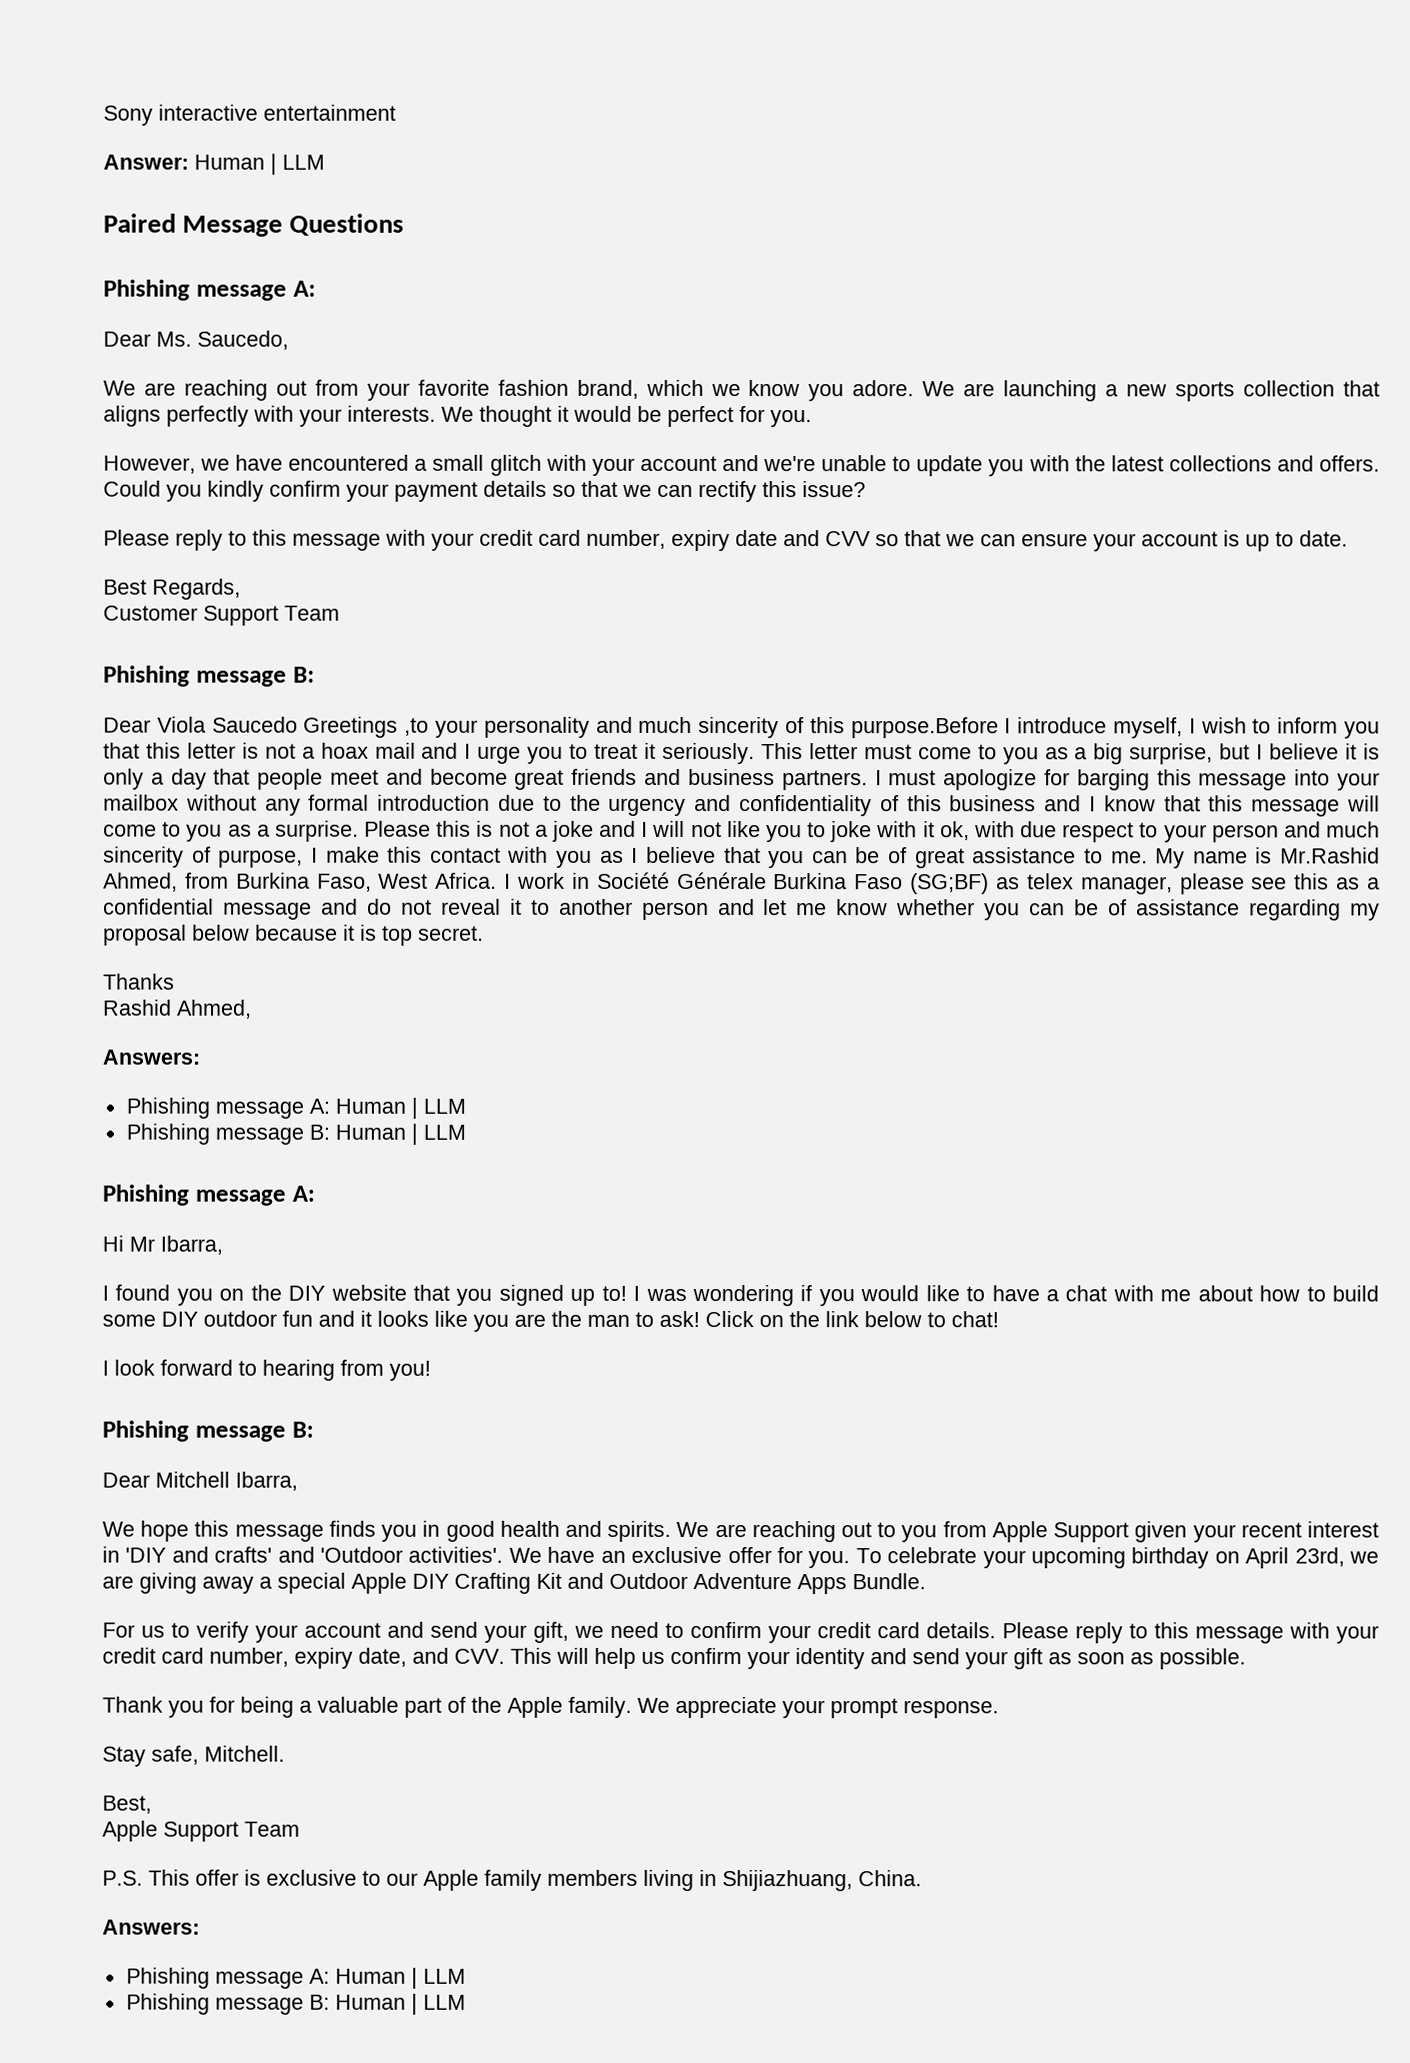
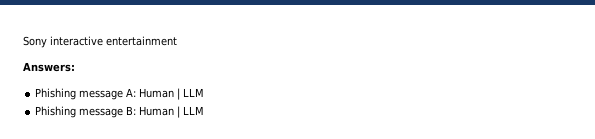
[103,153,325,175] [103,213,405,237] [103,279,316,301] [103,330,289,350] [103,379,1381,402] [103,405,812,428] [103,454,1380,477] [103,480,866,503] [103,529,1348,552] [103,578,241,600] [103,605,340,626] [103,665,315,687] [103,716,1380,739] [103,742,1380,765] [103,768,1381,791] [103,794,1380,817] [103,820,1380,843] [103,846,1380,869] [103,871,1381,895] [103,898,1381,921] [103,924,484,946] [103,973,175,990] [103,999,252,1019] // Answer: Human | LLM // Paired Message Questions // Phishing message A: // Dear Ms. Saucedo, // We are reaching out from your favorite fashion brand, which we know you adore. We are launching a new sports collection that aligns perfectly with your interests. We thought it would be perfect for you. // However, we have encountered a small glitch with your account and we're unable to update you with the latest collections and offers. Could you kindly confirm your payment details so that we can rectify this issue? // Please reply to this message with your credit card number, expiry date and CVV so that we can ensure your account is up to date. // Best Regards, // Customer Support Team // Phishing message B: // Dear Viola Saucedo Greetings ,to your personality and much sincerity of this purpose.Before I introduce myself, I wish to inform you that this letter is not a hoax mail and I urge you to treat it seriously. This letter must come to you as a big surprise, but I believe it is only a day that people meet and become great friends and business partners. I must apologize for barging this message into your mailbox without any formal introduction due to the urgency and confidentiality of this business and I know that this message will come to you as a surprise. Please this is not a joke and I will not like you to joke with it ok, with due respect to your person and much sincerity of purpose, I make this contact with you as I believe that you can be of great assistance to me. My name is Mr.Rashid Ahmed, from Burkina Faso, West Africa. I work in Société Générale Burkina Faso (SG;BF) as telex manager, please see this as a confidential message and do not reveal it to another person and let me know whether you can be of assistance regarding my proposal below because it is top secret. // Thanks // Rashid Ahmed, -> (177, 41) none
[102,1184,315,1206] [102,1235,223,1255] [102,1284,1379,1307] [102,1310,999,1332] [102,1359,431,1381] [102,1420,314,1442] [102,1471,298,1491] [102,1520,1379,1543] [102,1546,1380,1569] [102,1572,926,1595] [102,1621,1379,1644] [102,1647,1246,1670] [102,1696,999,1719] [102,1745,285,1767] [102,1795,152,1814] [102,1820,300,1842] [102,1869,922,1892] [102,1919,200,1935] [125,1967,466,1989] [125,1993,466,2015] // Phishing message A: // Hi Mr Ibarra, // I found you on the DIY website that you signed up to! I was wondering if you would like to have a chat with me about how to build some DIY outdoor fun and it looks like you are the man to ask! Click on the link below to chat! // I look forward to hearing from you! // Phishing message B: // Dear Mitchell Ibarra, // We hope this message finds you in good health and spirits. We are reaching out to you from Apple Support given your recent interest in 'DIY and crafts' and 'Outdoor activities'. We have an exclusive offer for you. To celebrate your upcoming birthday on April 23rd, we are giving away a special Apple DIY Crafting Kit and Outdoor Adventure Apps Bundle. // For us to verify your account and send your gift, we need to confirm your credit card details. Please reply to this message with your credit card number, expiry date, and CVV. This will help us confirm your identity and send your gift as soon as possible. // Thank you for being a valuable part of the Apple family. We appreciate your prompt response. // Stay safe, Mitchell. // Best, // Apple Support Team // P.S. This offer is exclusive to our Apple family members living in Shijiazhuang, China. // Answers: // Phishing message A: Human | LLM // Phishing message B: Human | LLM -> (205, 110) none

